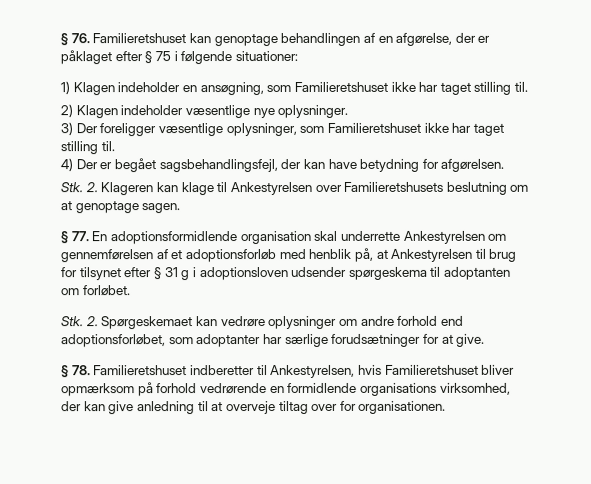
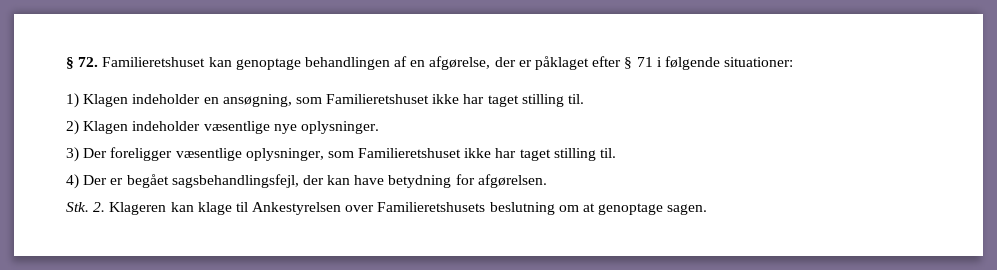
[60,33,90,46] § 76. -> [66,57,99,69] § 72.
[154,51,171,62] 75 -> [636,57,653,67] 71
[60,230,507,245] [61,247,518,263] [61,266,512,281] [61,285,131,297] [61,315,464,330] [61,333,486,348] [61,364,516,379] [61,382,511,397] [61,400,447,415] // § 77. En adoptionsformidlende organisation skal underrette Ankestyrelsen om gennemførelsen af et adoptionsforløb med henblik på, at Ankestyrelsen til brug for tilsynet efter § 31 g i adoptionsloven udsender spørgeskema til adoptanten om forløbet. // Stk. 2. Spørgeskemaet kan vedrøre oplysninger om andre forhold end adoptionsforløbet, som adoptanter har særlige forudsætninger for at give. // § 78. Familieretshuset indberetter til Ankestyrelsen, hvis Familieretshuset bliver opmærksom på forhold vedrørende en formidlende organisations virksomhed, der kan give anledning til at overveje tiltag over for organisationen. -> (708, 209) none

